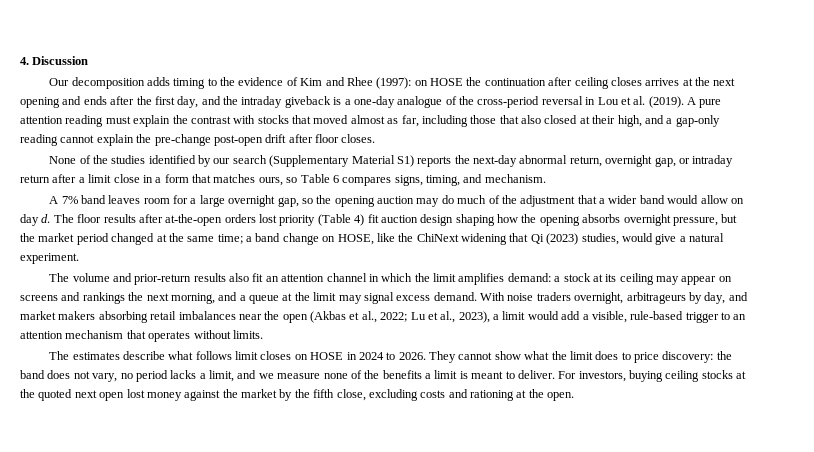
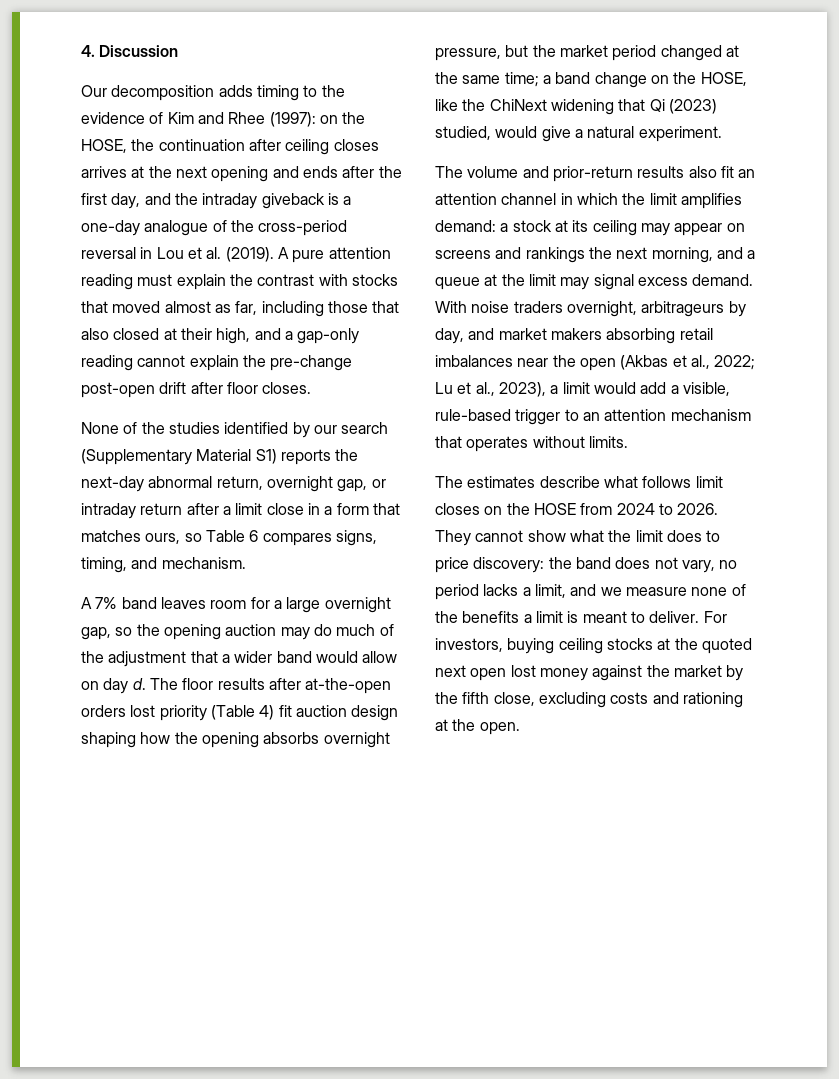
[430,78,464,86] HOSE -> [342,112,366,124] [81,139,127,153] the HOSE,
(336, 239) none -> [673,72,697,84] the
[581,233,619,245] studies, -> [435,126,491,140] studied,
[310,352,357,360] HOSE in -> [506,503,613,515] the HOSE from

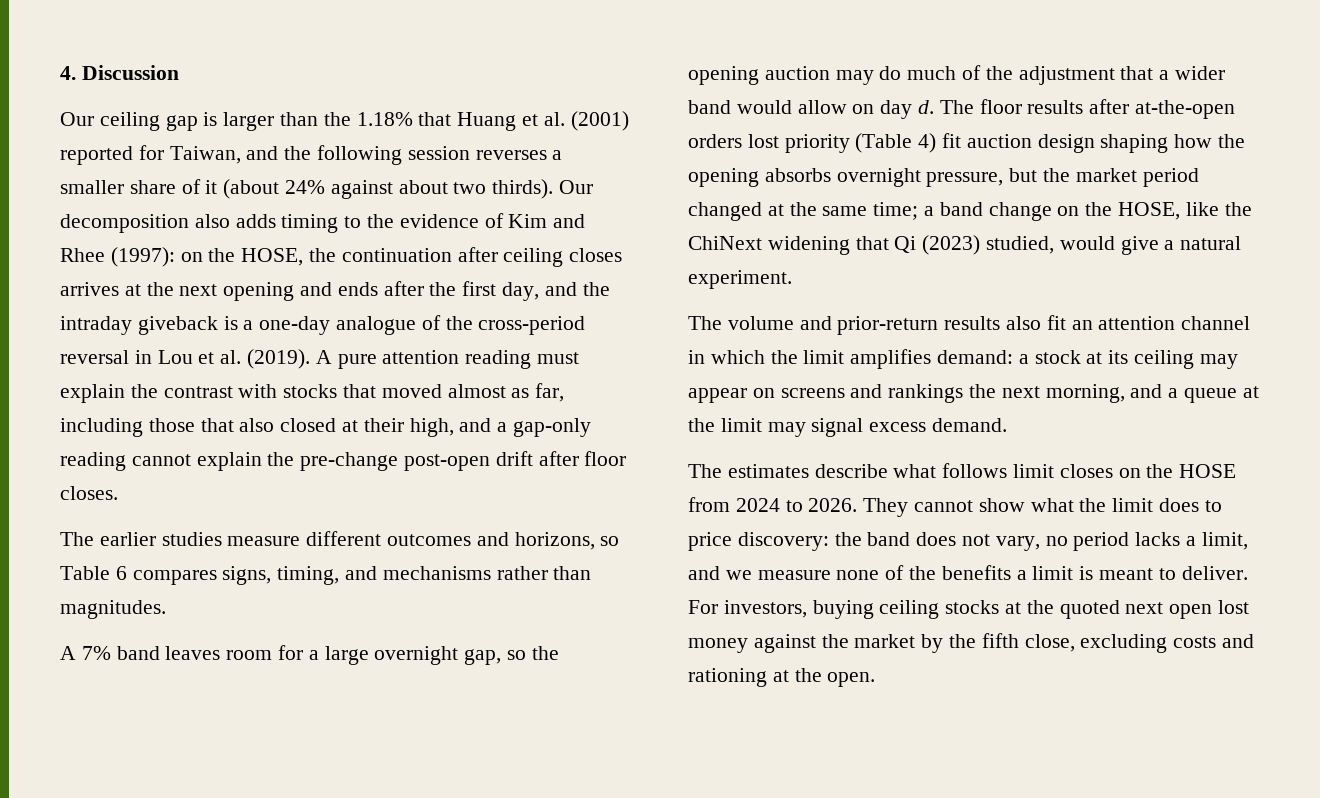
[111,85,215,101] decomposition -> [99,111,629,131] [60,145,563,165] [60,179,594,199] [60,214,230,233] ceiling gap is larger than the 1.18% that Huang et al. (2001) reported for Taiwan, and the following session reverses a smaller share of it (about 24% against about two thirds). Our decomposition also
[81,422,389,438] [81,449,359,465] [81,476,386,492] [81,503,400,519] [81,530,181,544] None of the studies identified by our search (Supplementary Material S1) reports the next-day abnormal return, overnight gap, or intraday return after a limit close in a form that matches ours, -> [60,531,595,550] The earlier studies measure different outcomes and horizons,
[161,557,246,569] mechanism. -> [382,566,592,580] [60,600,166,619] mechanisms rather than magnitudes.
[435,301,746,317] [435,328,713,344] [435,355,756,371] [435,382,730,397] [435,409,751,425] [435,436,628,452] With noise traders overnight, arbitrageurs by day, and market makers absorbing retail imbalances near the open (Akbas et al., 2022; Lu et al., 2023), a limit would add a visible, rule-based trigger to an attention mechanism that operates without limits. -> (1008, 425) none

